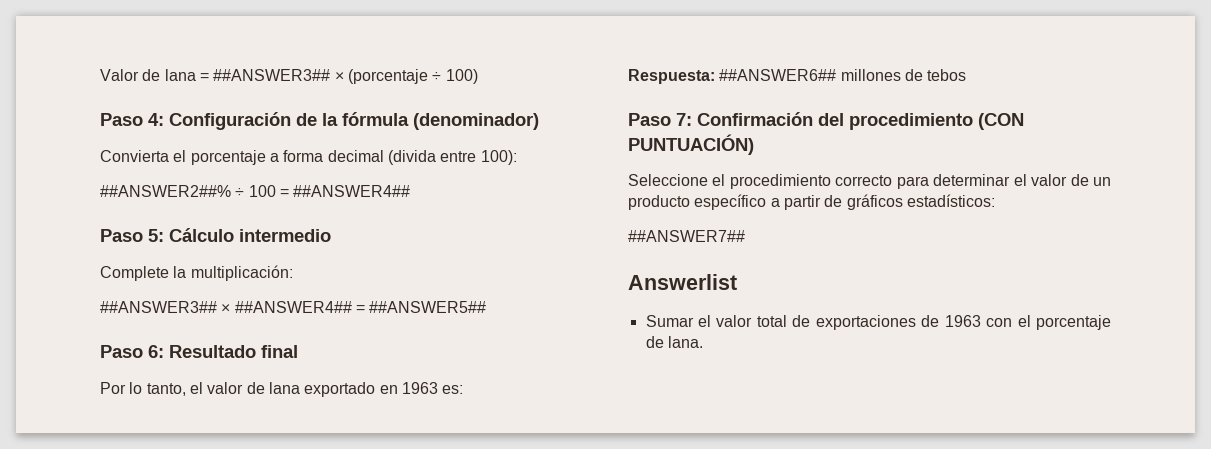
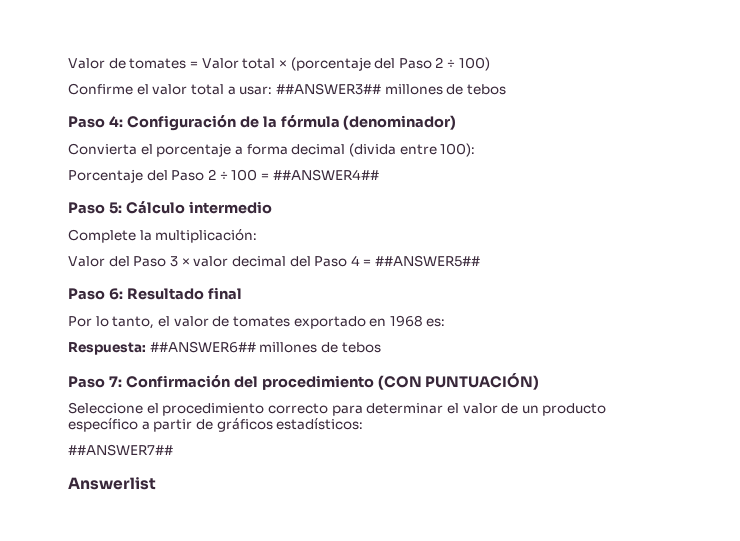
[164,69,478,84] lana = ##ANSWER3## × (porcentaje ÷ 100) -> [129,57,490,71] [68,83,506,95] tomates = Valor total × (porcentaje del Paso 2 ÷ 100) // Confirme el valor total a usar: ##ANSWER3## millones de tebos
[100,185,231,197] ##ANSWER2##% -> [68,169,216,183] Porcentaje del Paso 2
[100,301,352,313] ##ANSWER3## × ##ANSWER4## -> [68,255,360,267] Valor del Paso 3 × valor decimal del Paso 4
[268,382,300,394] lana -> [232,316,290,327] tomates
[401,382,438,394] 1963 -> [389,315,423,327] 1968
[645,315,1111,330] [645,336,703,348] // Sumar el valor total de exportaciones de 1963 con el porcentaje de lana. -> (156, 483) none

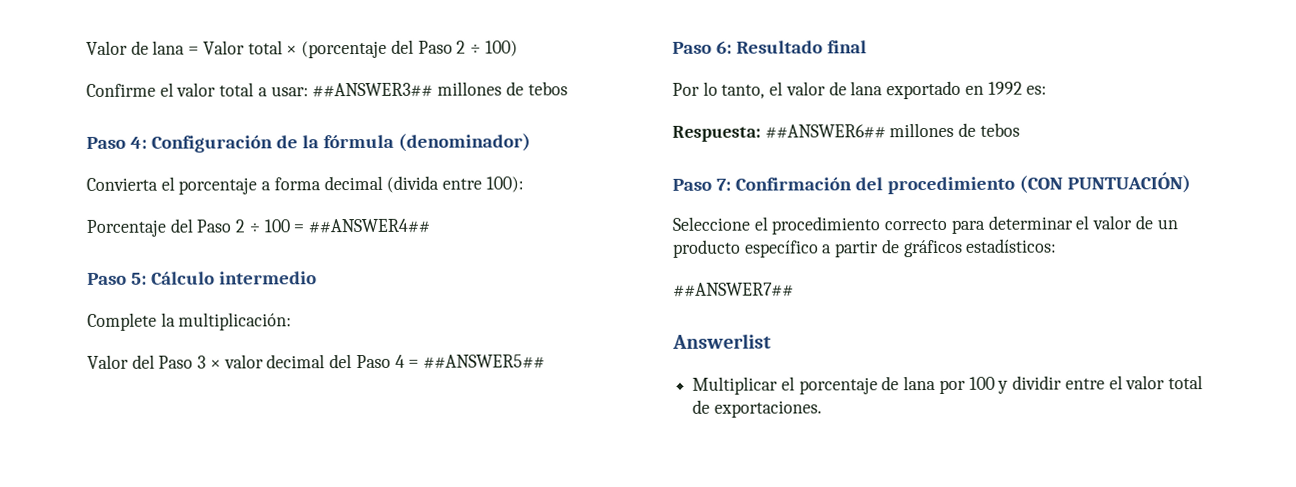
[129,58,187,69] tomates -> [152,40,186,55] lana
[232,316,290,327] tomates -> [850,81,884,96] lana
[389,315,423,327] 1968 -> [987,81,1023,95] 1992
(156, 483) none -> [692,375,1203,395] [692,399,822,418] // Multiplicar el porcentaje de lana por 100 y dividir entre el valor total de exportaciones.

